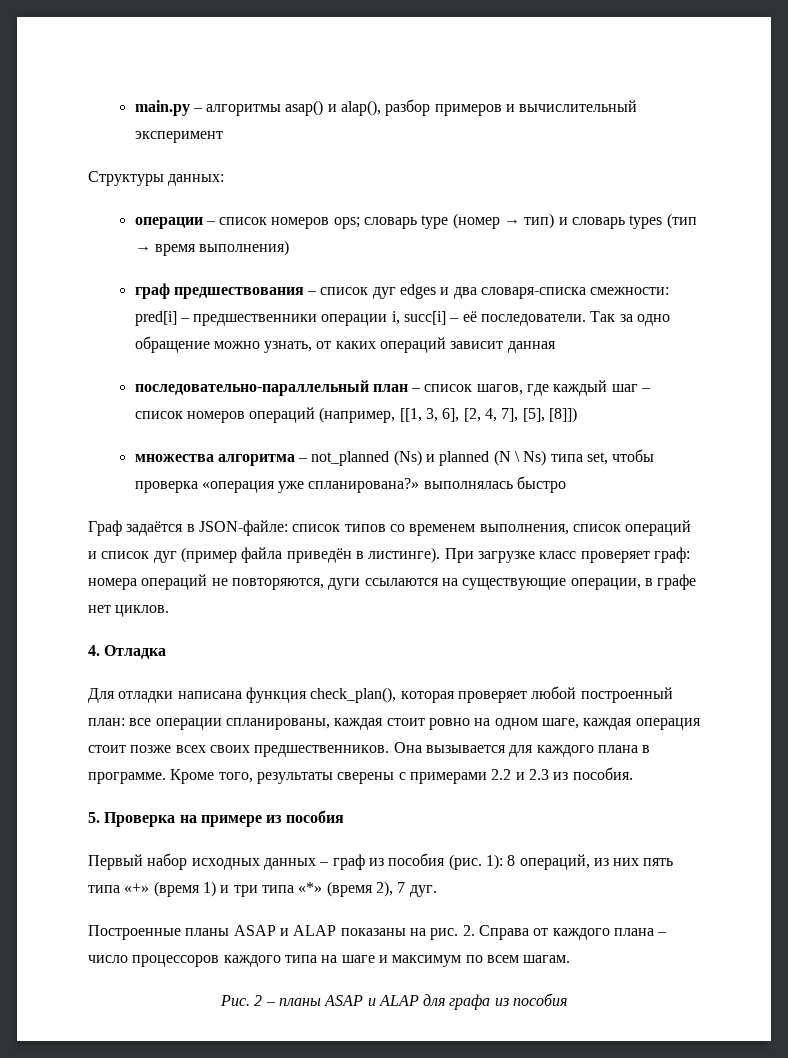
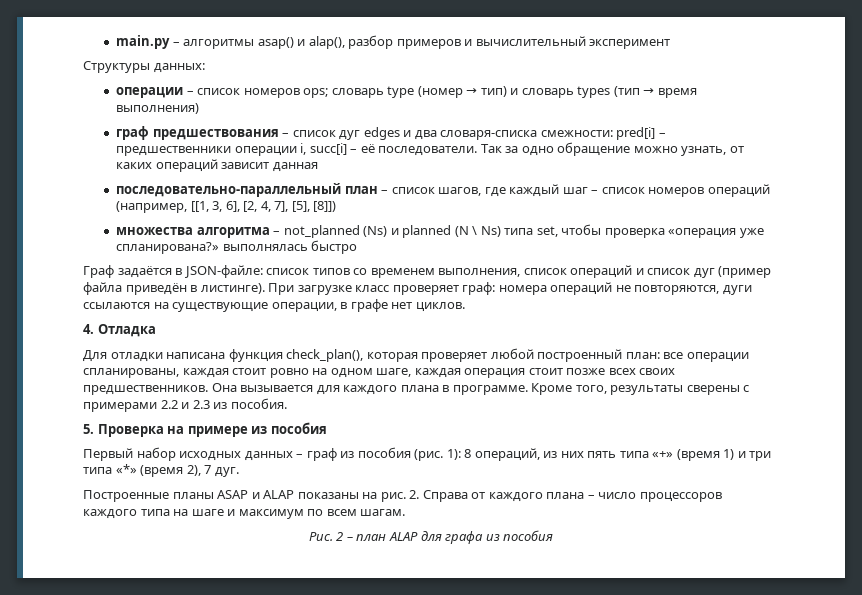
[278,995,376,1006] планы ASAP и -> [356,534,387,541] план

